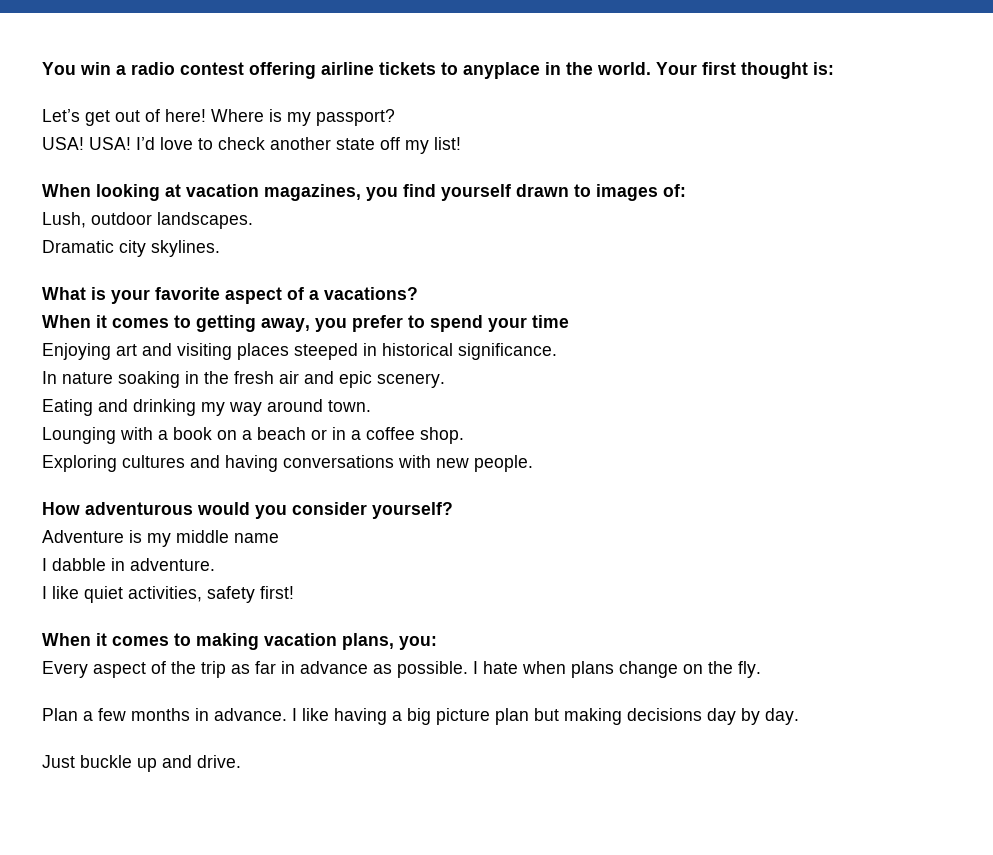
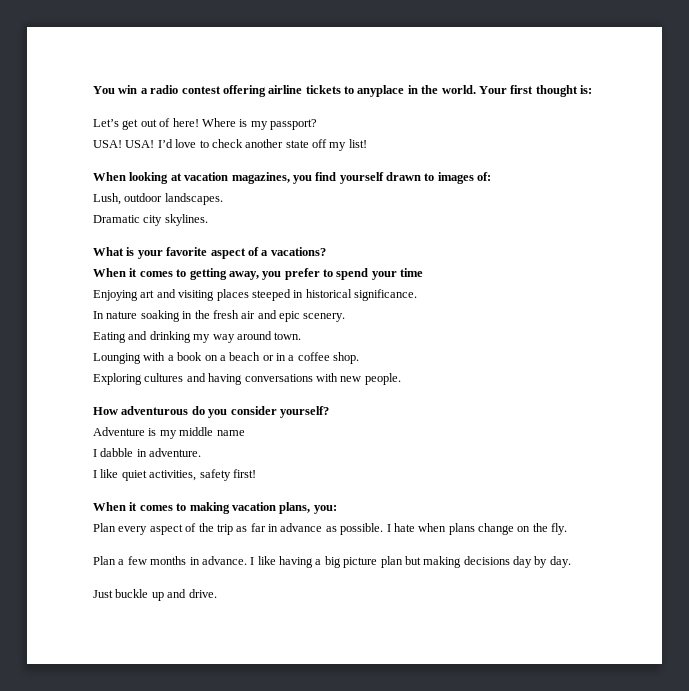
[197,502,250,515] would -> [191,406,205,415] do
[42,661,88,678] Every -> [93,523,148,535] Plan every

